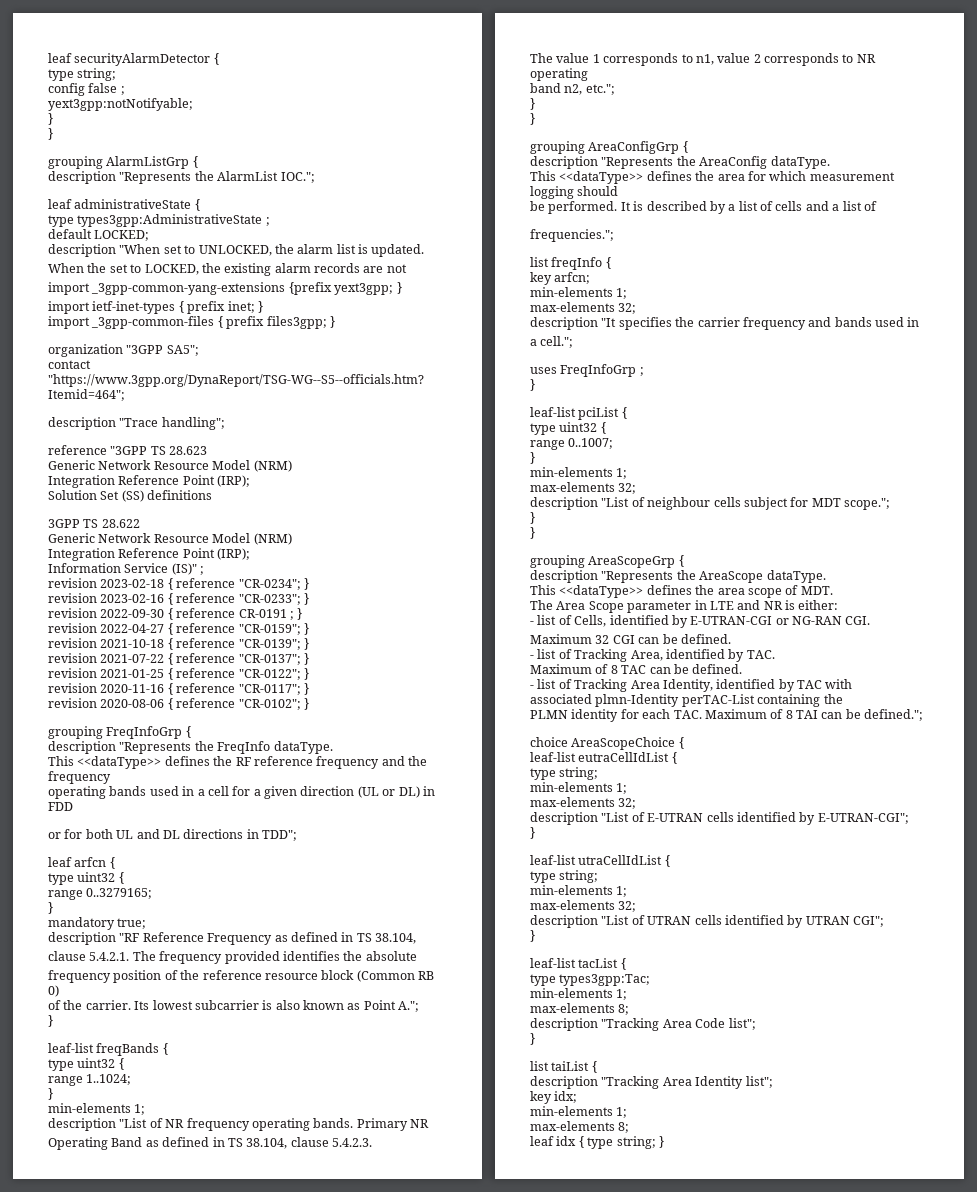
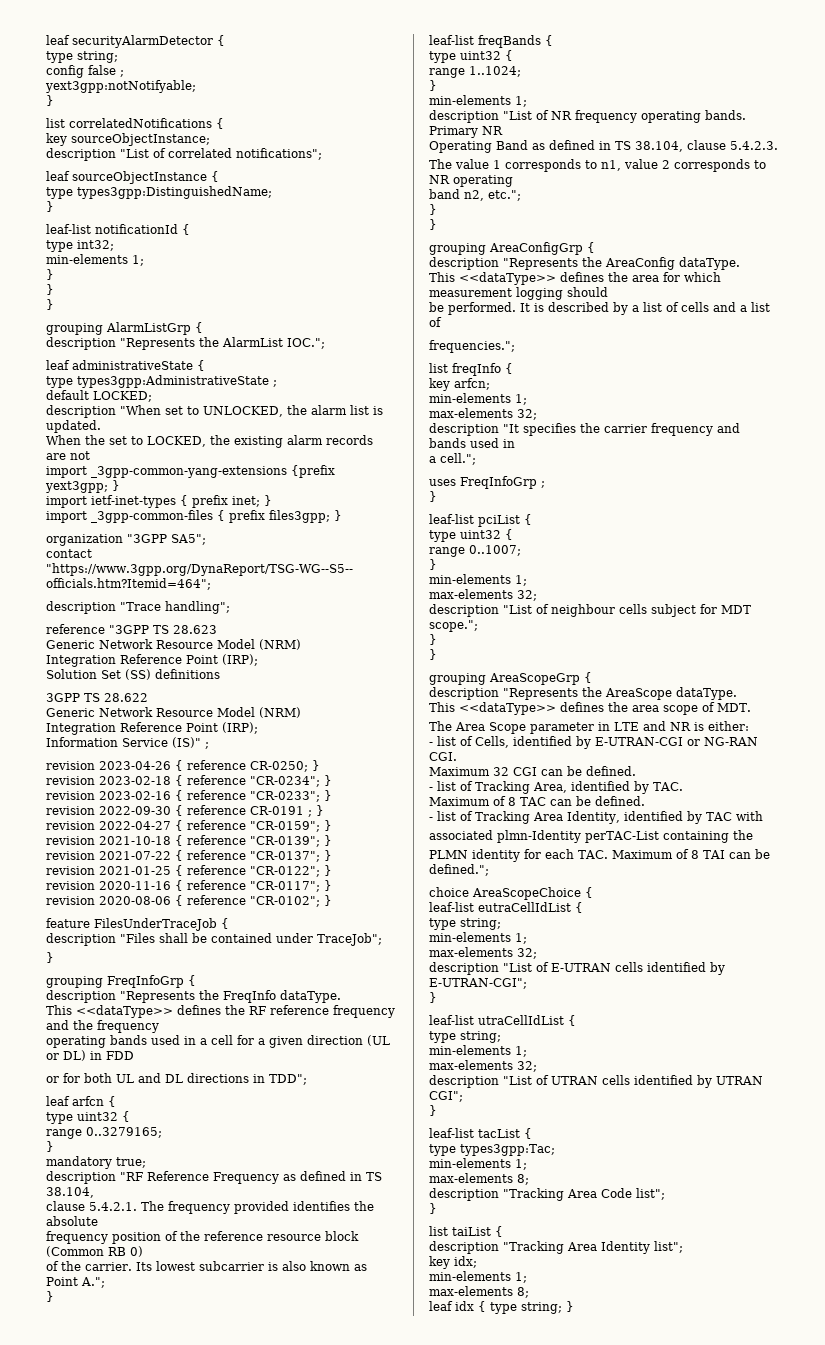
(53, 119) none -> [46,118,224,129] [46,133,210,146] [46,148,322,161] [46,171,219,184] [46,186,272,199] [46,201,54,212] [46,224,190,235] [46,240,114,252] [46,254,144,266] [46,269,54,280] [46,284,54,295] // list correlatedNotifications { // key sourceObjectInstance; // description "List of correlated notifications"; // leaf sourceObjectInstance { // type types3gpp:DistinguishedName; // } // leaf-list notificationId { // type int32; // min-elements 1; // } // }
(205, 570) none -> [46,760,320,772] // revision 2023-04-26 { reference CR-0250; }
(309, 704) none -> [46,918,229,931] [46,933,382,946] [46,952,54,963] // feature FilesUnderTraceJob { // description "Files shall be contained under TraceJob"; // }

